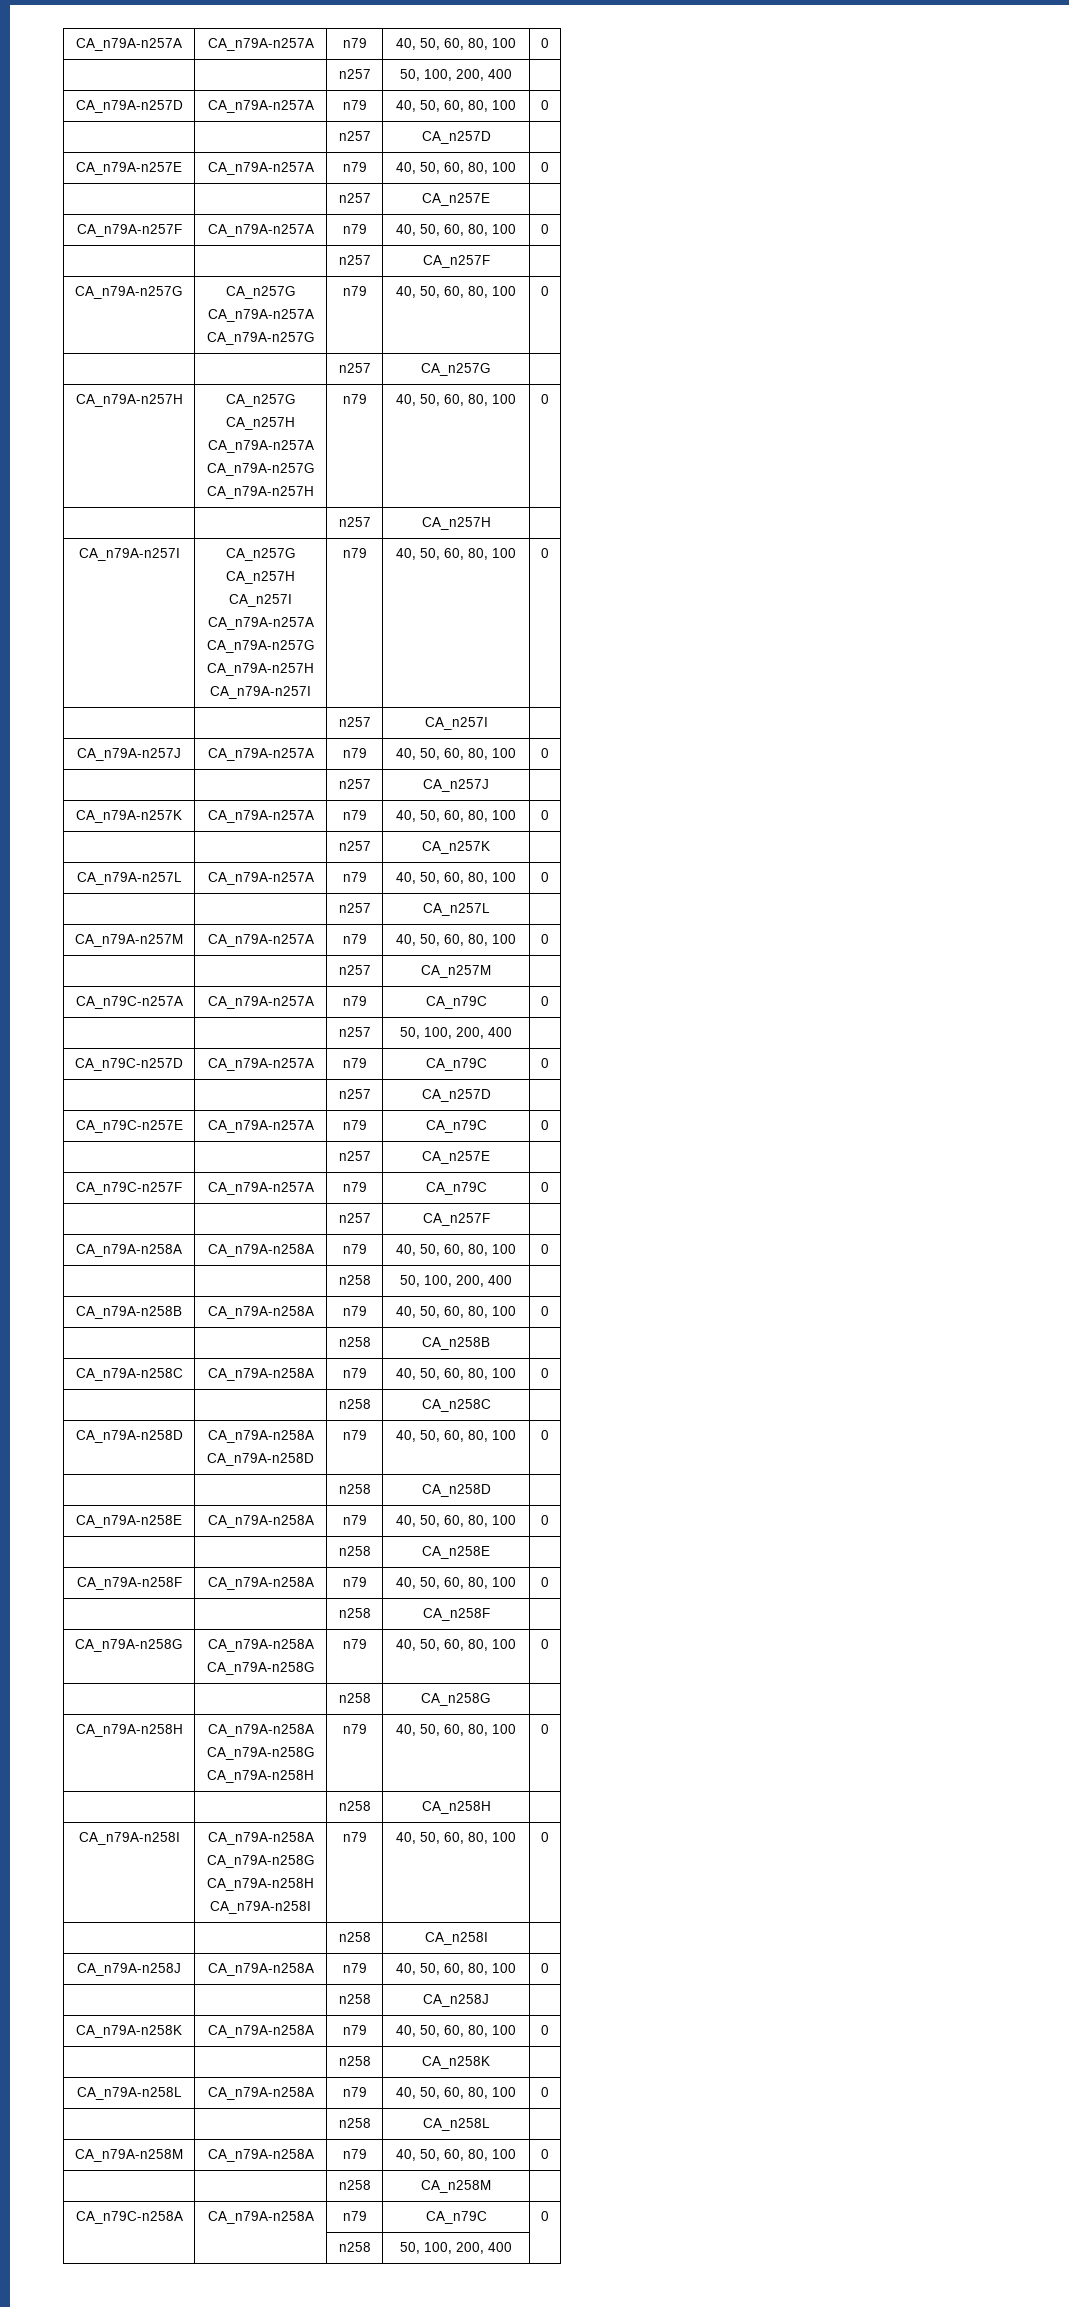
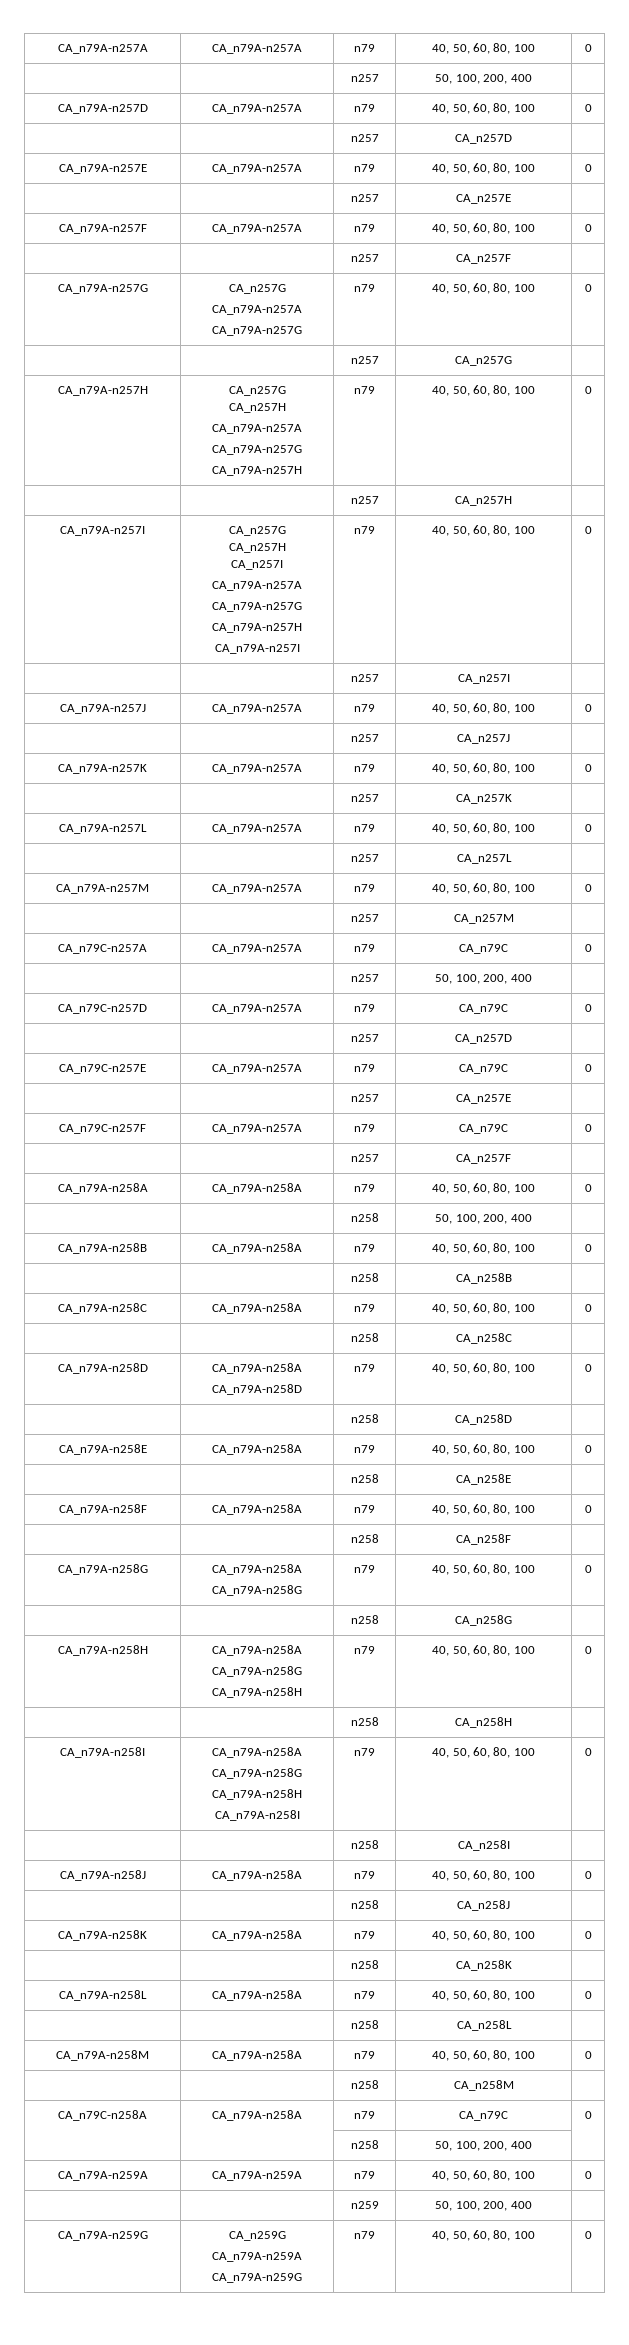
(512, 2247) none -> [57,2171,148,2181] [212,2171,302,2181] [354,2171,375,2179] [432,2170,535,2181] [584,2171,592,2179] [350,2201,379,2209] [435,2201,532,2211] [57,2231,148,2241] [228,2231,286,2241] [212,2252,302,2262] [212,2273,302,2283] [354,2231,375,2239] [432,2230,535,2241] [584,2231,592,2239] // CA_n79A-n259A | CA_n79A-n259A | n79 | 40, 50, 60, 80, 100 | 0 // | | n259 | 50, 100, 200, 400 | // CA_n79A-n259G | CA_n259G // CA_n79A-n259A // CA_n79A-n259G | n79 | 40, 50, 60, 80, 100 | 0

